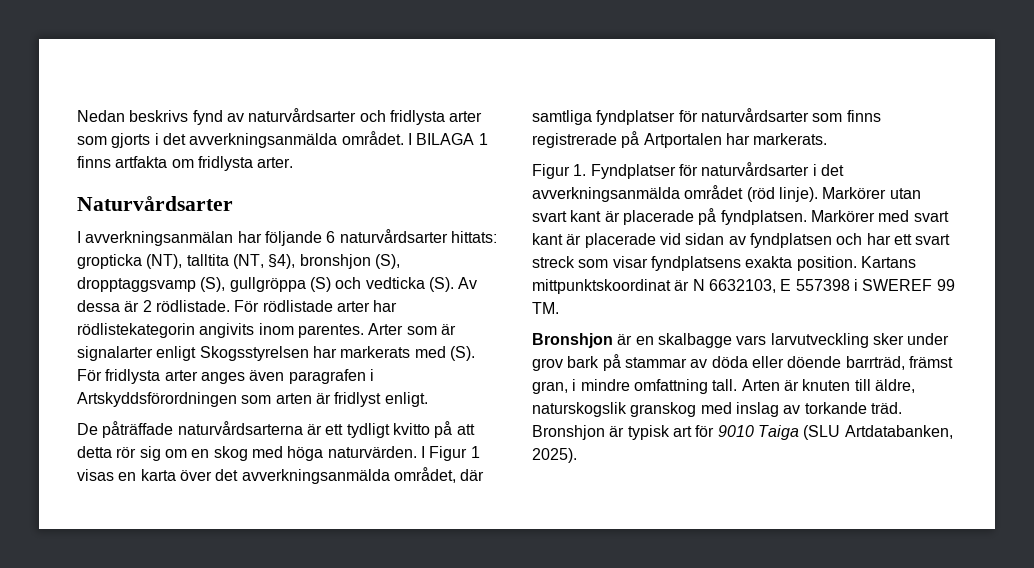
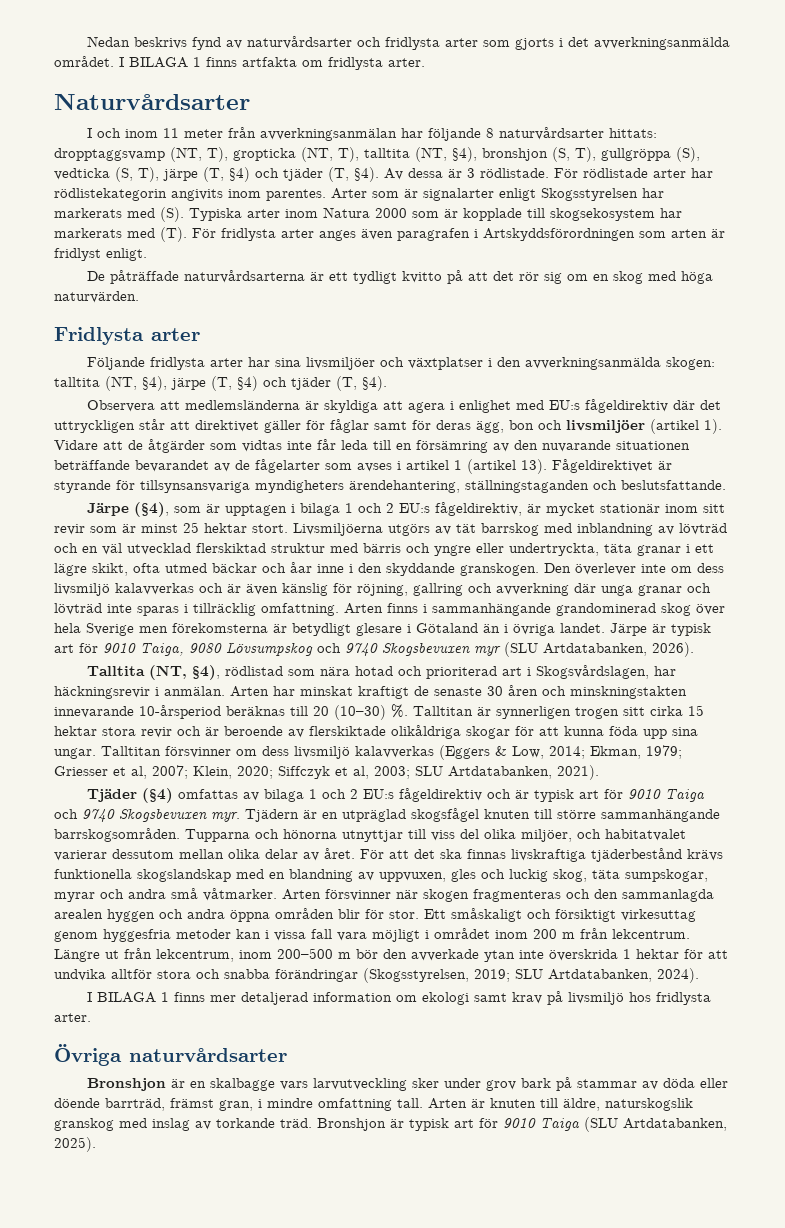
(81, 237) none -> [96,127,256,138] och inom 11 meter från
[326,231,336,243] 6 -> [485,128,494,138] 8
[77,254,400,269] [77,277,454,292] gropticka (NT), talltita (NT, §4), bronshjon (S), dropptaggsvamp (S), gullgröppa (S) och vedticka (S). -> [54,147,700,162] [54,167,379,182] dropptaggsvamp (NT, T), gropticka (NT, T), talltita (NT, §4), bronshjon (S, T), gullgröppa (S), vedticka (S, T), järpe (T, §4) och tjäder (T, §4).
[142,300,152,312] 2 -> [467,168,475,178] 3
(475, 353) none -> [189,207,682,221] [54,227,187,242] Typiska arter inom Natura 2000 som är kopplade till skogsekosystem har markerats med (T).
[77,446,112,458] detta -> [492,271,514,281] det
[420,446,480,461] [77,467,485,484] [532,108,881,125] [532,131,828,148] [532,162,844,179] [532,185,921,202] [532,208,949,225] [532,233,951,248] [532,256,916,271] [532,279,955,294] [532,302,559,314] I Figur 1 visas en karta över det avverkningsanmälda området, där samtliga fyndplatser för naturvårdsarter som finns registrerade på Artportalen har markerats. // Figur 1. Fyndplatser för naturvårdsarter i det avverkningsanmälda området (röd linje). Markörer utan svart kant är placerade på fyndplatsen. Markörer med svart kant är placerade vid sidan av fyndplatsen och har ett svart streck som visar fyndplatsens exakta position. Kartans mittpunktskoordinat är N 6632103, E 557398 i SWEREF 99 TM. -> [54,327,200,345] [86,357,715,370] [54,376,387,391] [86,399,721,413] [54,419,722,434] [54,439,690,453] [54,459,672,474] [54,480,726,493] [86,502,725,517] [54,522,727,536] [54,543,714,556] [54,562,724,576] [54,583,711,596] [54,603,725,616] [54,623,711,636] [54,642,694,657] [86,665,676,680] [54,685,687,699] [54,704,704,720] [54,725,698,739] [54,745,682,760] [54,765,599,780] [86,788,705,803] [54,808,720,822] [54,828,686,842] [54,848,723,862] [54,869,708,882] [54,888,714,902] [54,908,696,922] [54,928,690,942] [54,948,728,962] [54,968,699,983] [86,991,711,1005] [54,1013,91,1022] [54,1044,287,1066] // Fridlysta arter // Följande fridlysta arter har sina livsmiljöer och växtplatser i den avverkningsanmälda skogen: talltita (NT, §4), järpe (T, §4) och tjäder (T, §4). // Observera att medlemsländerna är skyldiga att agera i enlighet med EU:s fågeldirektiv där det uttryckligen står att direktivet gäller för fåglar samt för deras ägg, bon och livsmiljöer (artikel 1). Vidare att de åtgärder som vidtas inte får leda till en försämring av den nuvarande situationen beträffande bevarandet av de fågelarter som avses i artikel 1 (artikel 13). Fågeldirektivet är styrande för tillsynsansvariga myndigheters ärendehantering, ställningstaganden och beslutsfattande. // Järpe (§4), som är upptagen i bilaga 1 och 2 EU:s fågeldirektiv, är mycket stationär inom sitt revir som är minst 25 hektar stort. Livsmiljöerna utgörs av tät barrskog med inblandning av lövträd och en väl utvecklad flerskiktad struktur med bärris och yngre eller undertryckta, täta granar i ett lägre skikt, ofta utmed bäckar och åar inne i den skyddande granskogen. Den överlever inte om dess livsmiljö kalavverkas och är även känslig för röjning, gallring och avverkning där unga granar och lövträd inte sparas i tillräcklig omfattning. Arten finns i sammanhängande grandominerad skog över hela Sverige men förekomsterna är betydligt glesare i Götaland än i övriga landet. Järpe är typisk art för 9010 Taiga, 9080 Lövsumpskog och 9740 Skogsbevuxen myr (SLU Artdatabanken, 2026). // Talltita (NT, §4), rödlistad som nära hotad och prioriterad art i Skogsvårdslagen, har häckningsrevir i anmälan. Arten har minskat kraftigt de senaste 30 åren och minskningstakten innevarande 10-årsperiod beräknas till 20 (10–30) %. Talltitan är synnerligen trogen sitt cirka 15 hektar stora revir och är beroende av flerskiktade olikåldriga skogar för att kunna föda upp sina ungar. Talltitan försvinner om dess livsmiljö kalavverkas (Eggers & Low, 2014; Ekman, 1979; Griesser et al, 2007; Klein, 2020; Siffczyk et al, 2003; SLU Artdatabanken, 2021). // Tjäder (§4) omfattas av bilaga 1 och 2 EU:s fågeldirektiv och är typisk art för 9010 Taiga och 9740 Skogsbevuxen myr. Tjädern är en utpräglad skogsfågel knuten till större sammanhängande barrskogsområden. Tupparna och hönorna utnyttjar till viss del olika miljöer, och habitatvalet varierar dessutom mellan olika delar av året. För att det ska finnas livskraftiga tjäderbestånd krävs funktionella skogslandskap med en blandning av uppvuxen, gles och luckig skog, täta sumpskogar, myrar och andra små våtmarker. Arten försvinner när skogen fragmenteras och den sammanlagda arealen hyggen och andra öppna områden blir för stor. Ett småskaligt och försiktigt virkesuttag genom hyggesfria metoder kan i vissa fall vara möjligt i området inom 200 m från lekcentrum. Längre ut från lekcentrum, inom 200–500 m bör den avverkade ytan inte överskrida 1 hektar för att undvika alltför stora och snabba förändringar (Skogsstyrelsen, 2019; SLU Artdatabanken, 2024). // I BILAGA 1 finns mer detaljerad information om ekologi samt krav på livsmiljö hos fridlysta arter. // Övriga naturvårdsarter

